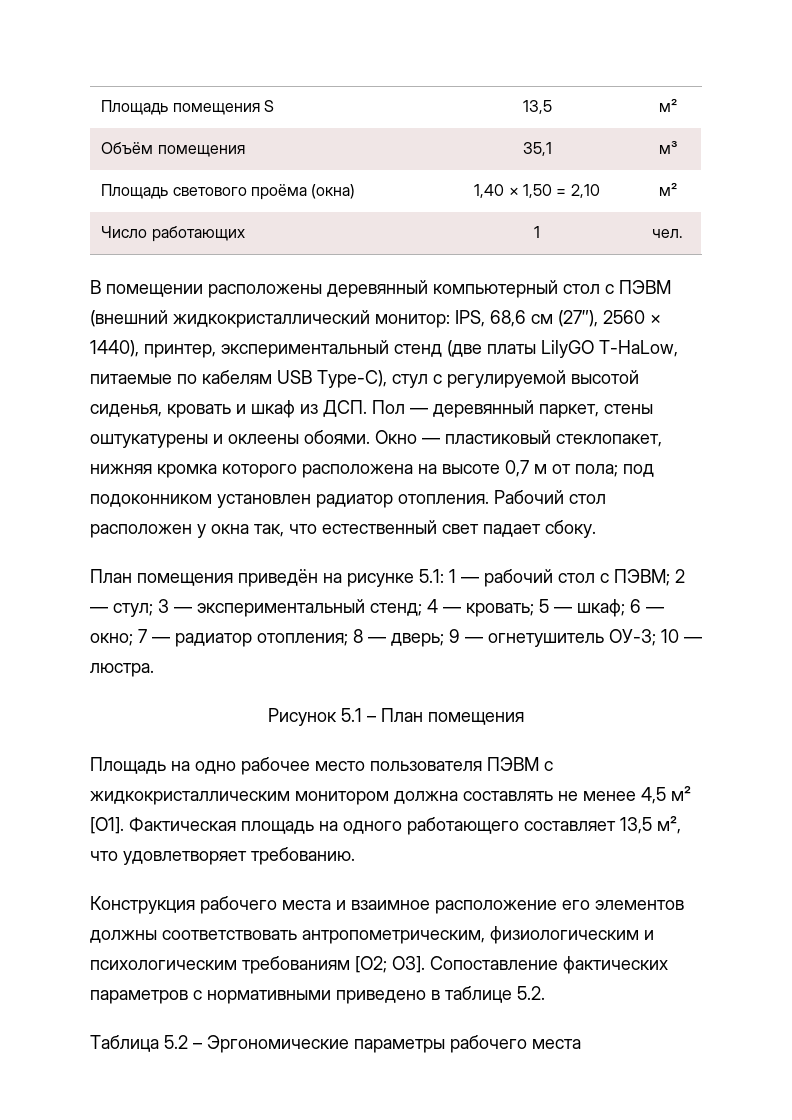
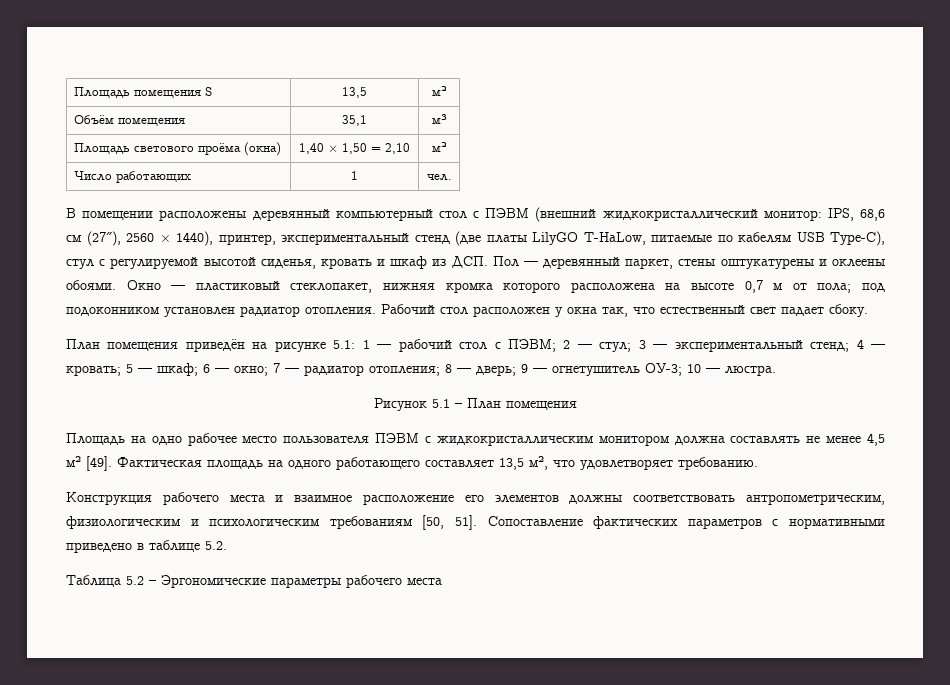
[90,817,124,834] [О1]. -> [86,456,112,471] [49].
[355,956,425,973] [О2; О3]. -> [422,515,478,530] [50, 51].

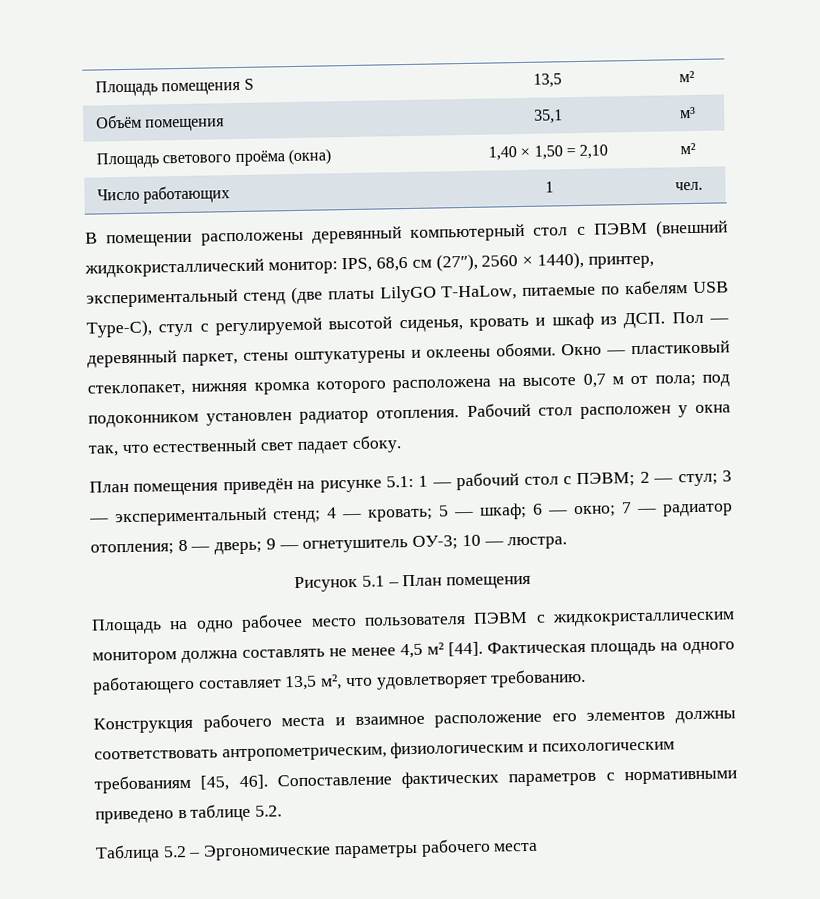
[86,456,112,471] [49]. -> [448,641,483,657] [44].
[422,515,478,530] [50, 51]. -> [200,774,268,791] [45, 46].

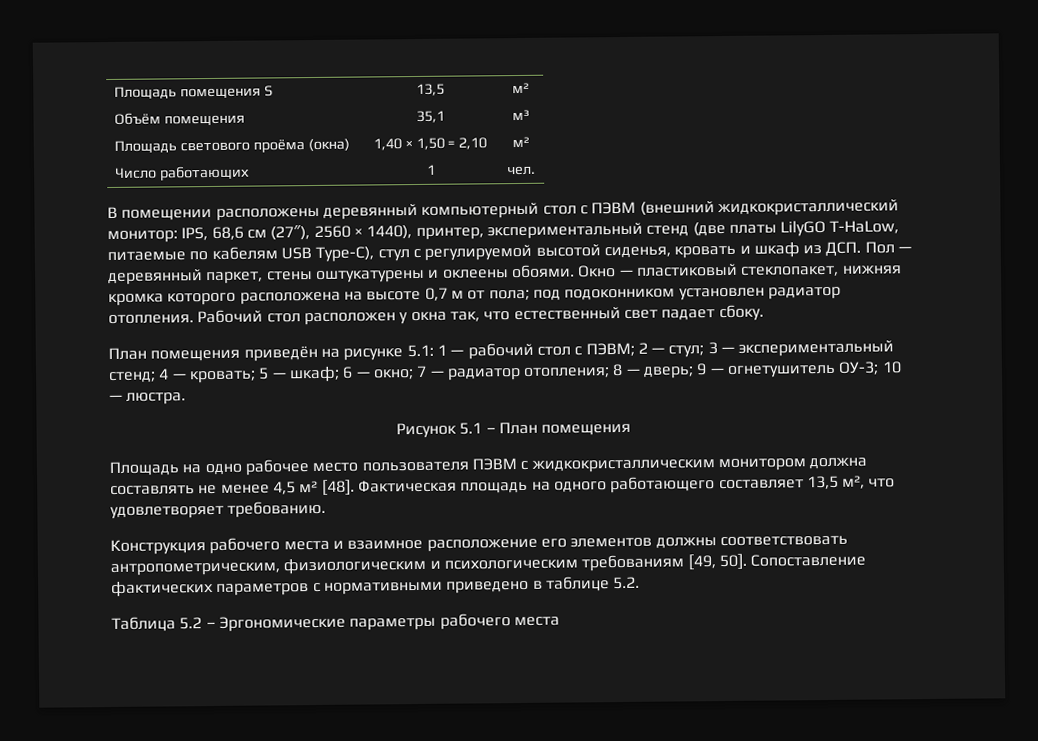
[448,641,483,657] [44]. -> [321,479,355,496] [48].
[200,774,268,791] [45, 46]. -> [687,553,747,571] [49, 50].

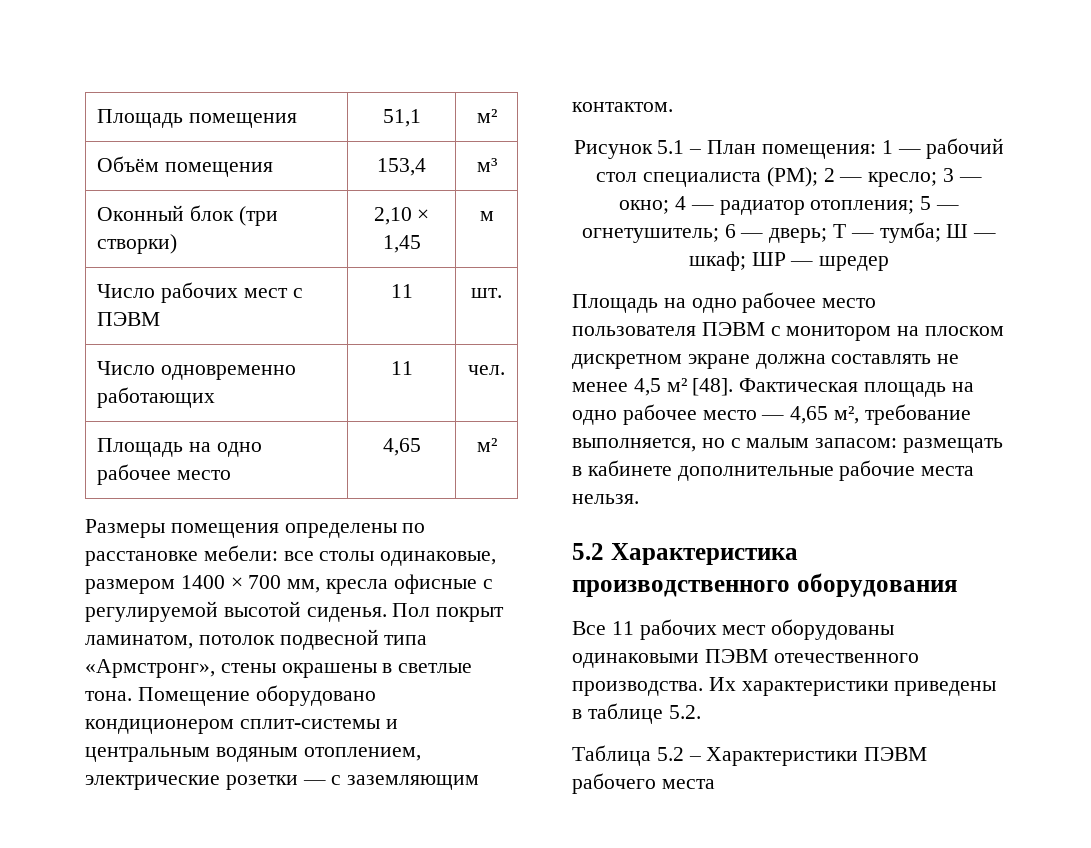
[263,85,273,97] [415,83,445,97] S | 13,5 -> [382,109,421,127] | 51,1
[415,110,445,123] 35,1 -> [377,158,426,176] 153,4
[114,138,350,153] [372,137,488,151] [512,136,529,148] [115,165,251,181] [425,164,436,175] [507,165,536,176] [107,199,899,221] [107,219,900,244] [107,241,913,262] [107,263,902,286] [108,286,841,307] [108,304,764,326] [108,340,895,362] [108,361,902,384] [109,392,187,405] [395,421,632,439] Площадь светового проёма (окна) | 1,40 × 1,50 = 2,10 | м² // Число работающих | 1 | чел. // В помещении расположены деревянный компьютерный стол с ПЭВМ (внешний жидкокристаллический монитор: IPS, 68,6 см (27″), 2560 × 1440), принтер, экспериментальный стенд (две платы LilyGO T-HaLow, питаемые по кабелям USB Type-C), стул с регулируемой высотой сиденья, кровать и шкаф из ДСП. Пол — деревянный паркет, стены оштукатурены и оклеены обоями. Окно — пластиковый стеклопакет, нижняя кромка которого расположена на высоте 0,7 м от пола; под подоконником установлен радиатор отопления. Рабочий стол расположен у окна так, что естественный свет падает сбоку. // План помещения приведён на рисунке 5.1: 1 — рабочий стол с ПЭВМ; 2 — стул; 3 — экспериментальный стенд; 4 — кровать; 5 — шкаф; 6 — окно; 7 — радиатор отопления; 8 — дверь; 9 — огнетушитель ОУ-3; 10 — люстра. // Рисунок 5.1 – План помещения -> [97,205,278,226] [97,234,178,254] [373,207,430,225] [382,235,421,253] [479,211,494,221] [97,282,303,303] [97,312,161,326] [390,284,413,298] [471,288,502,298] [97,361,297,380] [97,387,216,408] [390,361,413,375] [468,365,505,375] [97,438,262,457] [97,464,232,485] [382,438,421,456] [476,438,497,452] [85,519,426,538] [85,545,497,566] [85,574,493,594] [85,601,505,622] [85,629,428,650] [85,659,473,678] [85,685,376,706] [85,719,398,734] [85,747,421,762] [85,775,480,790] [572,102,673,112] [573,138,1005,159] [596,167,982,187] [619,196,959,215] [581,222,997,243] [688,251,890,271] Оконный блок (три створки) | 2,10 × 1,45 | м // Число рабочих мест с ПЭВМ | 11 | шт. // Число одновременно работающих | 11 | чел. // Площадь на одно рабочее место | 4,65 | м² // Размеры помещения определены по расстановке мебели: все столы одинаковые, размером 1400 × 700 мм, кресла офисные с регулируемой высотой сиденья. Пол покрыт ламинатом, потолок подвесной типа «Армстронг», стены окрашены в светлые тона. Помещение оборудовано кондиционером сплит-системы и центральным водяным отоплением, электрические розетки — с заземляющим контактом. // Рисунок 5.1 – План помещения: 1 — рабочий стол специалиста (РМ); 2 — кресло; 3 — окно; 4 — радиатор отопления; 5 — огнетушитель; 6 — дверь; Т — тумба; Ш — шкаф; ШР — шредер
[530,458,806,473] жидкокристаллическим монитором -> [786,326,1005,341] [572,354,750,369] монитором на плоском дискретном экране
[553,475,896,494] [110,500,327,520] [110,535,848,555] [110,553,867,576] [111,580,530,597] одного работающего составляет 13,5 м², что удовлетворяет требованию. // Конструкция рабочего места и взаимное расположение его элементов должны соответствовать антропометрическим, физиологическим и психологическим требованиям [49, 50]. Сопоставление фактических параметров с нормативными приведено -> [572,404,971,425] [572,438,1004,453] [572,460,975,481] [572,494,639,504] [572,543,798,565] [572,573,958,597] [572,619,895,640] [572,649,919,668] [572,677,997,696] одно рабочее место — 4,65 м², требование выполняется, но с малым запасом: размещать в кабинете дополнительные рабочие места нельзя. // 5.2 Характеристика производственного оборудования // Все 11 рабочих мест оборудованы одинаковыми ПЭВМ отечественного производства. Их характеристики приведены
[218,615,437,632] Эргономические параметры -> [706,747,928,766] Характеристики ПЭВМ

